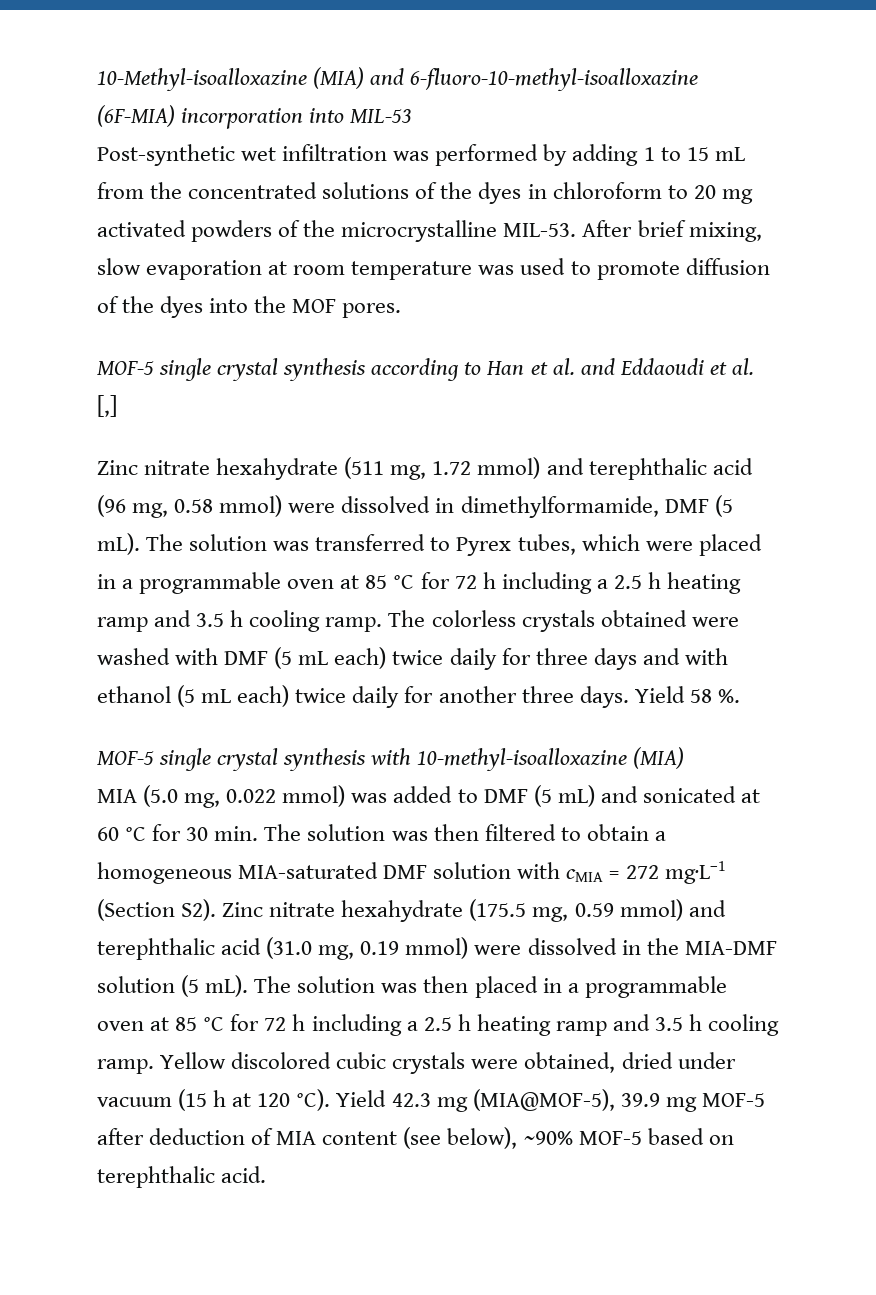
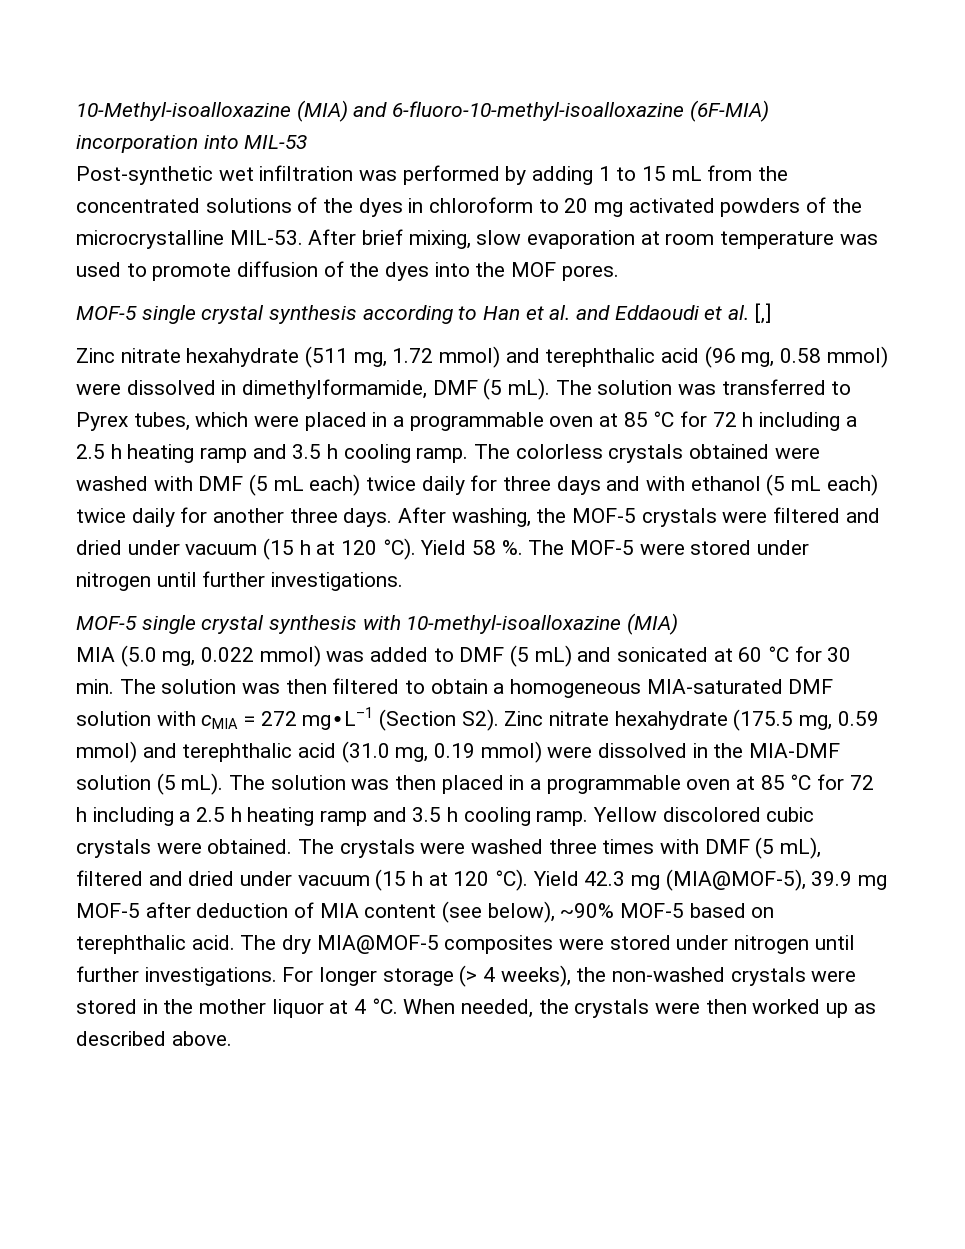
[634,686,740,703] Yield 58 %. -> [398,507,880,527] [76,538,810,560] [76,571,404,591] After washing, the MOF-5 crystals were filtered and dried under vacuum (15 h at 120 °C). Yield 58 %. The MOF-5 were stored under nitrogen until further investigations.
[524,1052,616,1073] obtained, -> [207,837,822,859] [76,870,183,886] obtained. The crystals were washed three times with DMF (5 mL), filtered and
(267, 1174) none -> [240,935,855,954] [76,965,857,987] [76,998,876,1018] [76,1031,232,1046] The dry MIA@MOF-5 composites were stored under nitrogen until further investigations. For longer storage (> 4 weeks), the non-washed crystals were stored in the mother liquor at 4 °C. When needed, the crystals were then worked up as described above.

